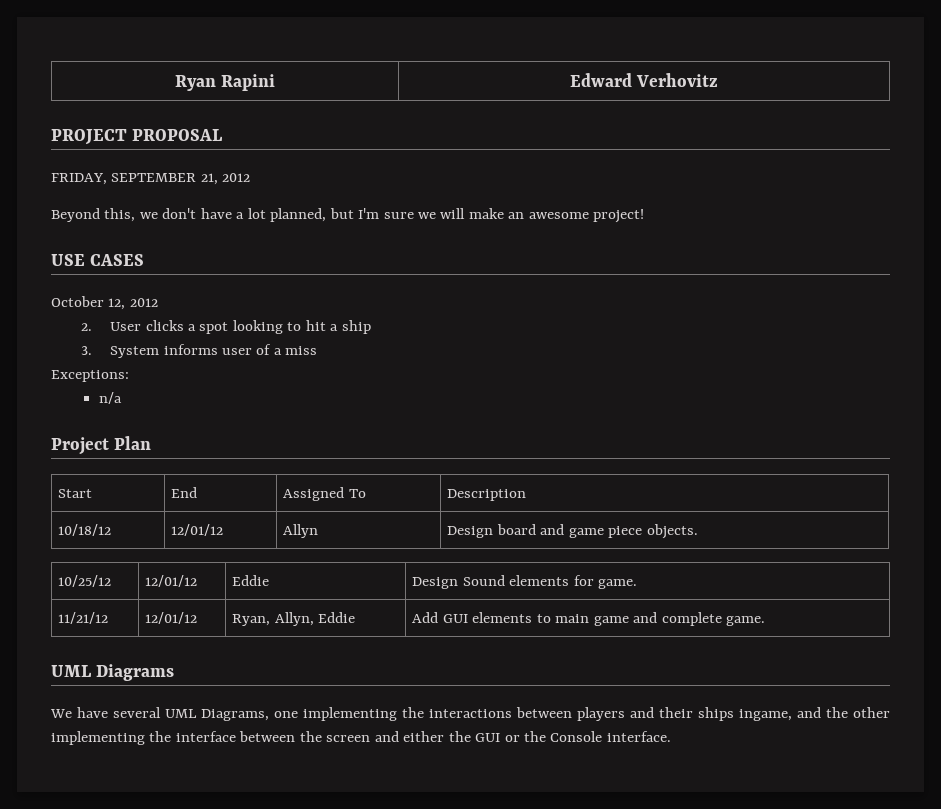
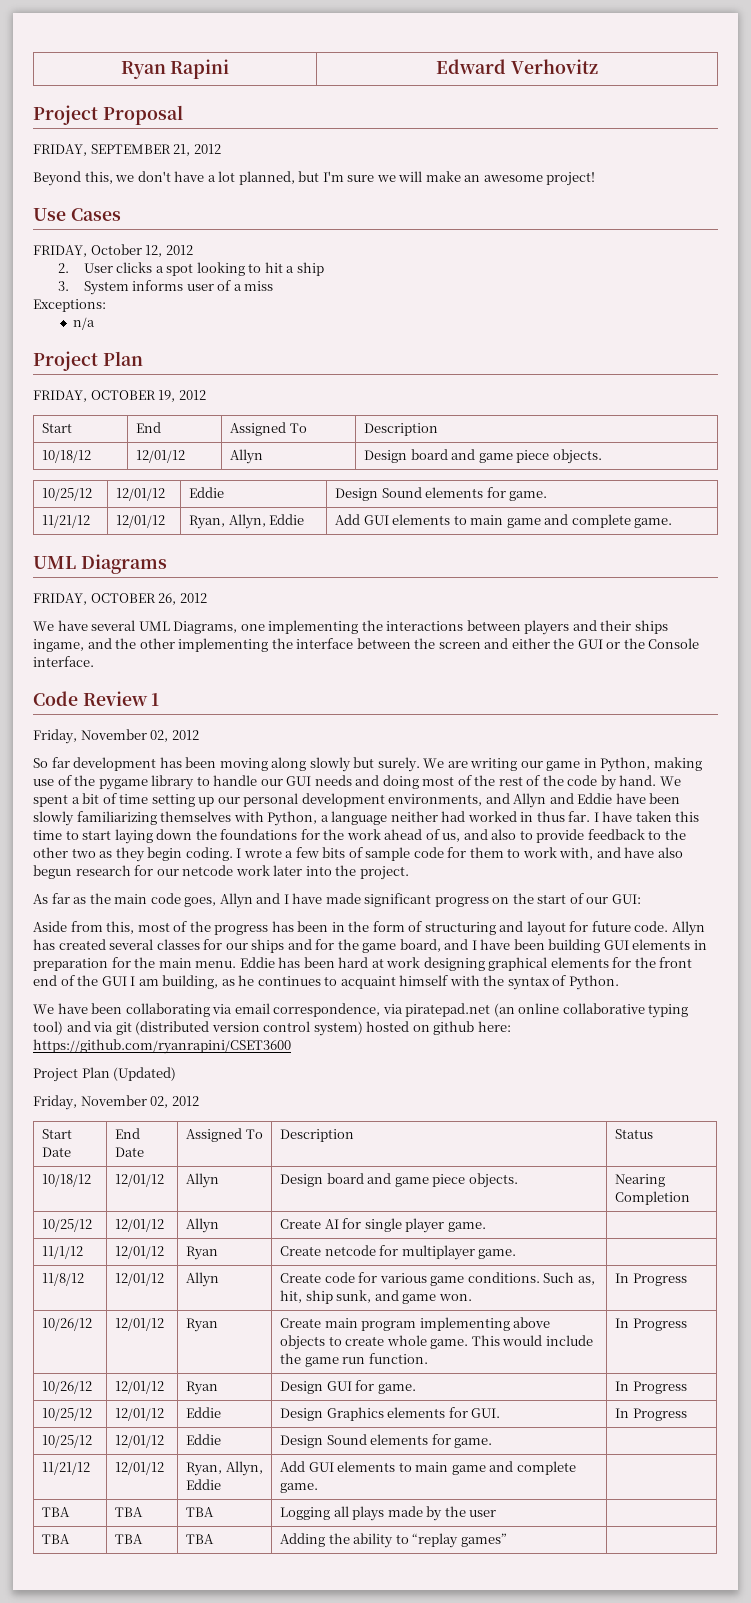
[51,129,223,145] PROJECT PROPOSAL -> [33,105,183,125] Project Proposal
[51,254,145,266] USE CASES // -> [33,208,121,221] [33,245,87,257] Use Cases // FRIDAY,
(152, 443) none -> [33,390,206,402] // FRIDAY, OCTOBER 19, 2012
(175, 672) none -> [33,593,207,605] // FRIDAY, OCTOBER 26, 2012
(671, 736) none -> [33,691,160,706] [33,729,199,744] [33,757,702,772] [33,775,681,790] [33,793,681,808] [33,811,700,826] [33,829,686,844] [33,847,683,862] [33,865,409,880] [33,893,641,908] [33,921,705,936] [33,939,707,953] [33,957,693,971] [33,975,619,990] [33,1003,689,1018] [33,1021,511,1036] [33,1039,291,1054] [33,1067,177,1082] [33,1095,199,1110] [42,1129,73,1139] [42,1147,72,1157] [115,1128,141,1139] [115,1147,145,1157] [186,1128,263,1142] [280,1129,355,1142] [615,1129,654,1139] [42,1174,92,1187] [115,1174,165,1187] [186,1173,220,1188] [280,1173,518,1188] [615,1174,666,1187] [615,1191,691,1205] [42,1219,93,1232] [115,1219,165,1232] [186,1218,220,1233] [280,1218,486,1233] [42,1246,84,1259] [115,1246,165,1259] [186,1246,219,1260] [280,1245,517,1260] [42,1273,85,1286] [115,1273,165,1286] [186,1272,220,1287] [280,1272,595,1286] [280,1290,472,1304] [615,1273,687,1286] [42,1318,93,1331] [115,1318,165,1331] [186,1318,219,1332] [280,1317,551,1331] [280,1335,593,1350] [280,1353,428,1367] [615,1318,687,1331] [42,1381,93,1394] [115,1381,165,1394] [186,1381,219,1395] [280,1380,416,1394] [615,1381,687,1394] [42,1408,93,1421] [115,1408,165,1421] [186,1407,222,1418] [280,1407,501,1421] [615,1408,687,1421] [42,1435,93,1448] [115,1435,165,1448] [186,1434,222,1445] [280,1434,493,1448] [42,1462,91,1475] [115,1462,165,1475] [186,1461,263,1476] [186,1479,222,1490] [280,1461,576,1475] [280,1483,319,1493] [42,1507,71,1517] [115,1507,144,1517] [186,1507,215,1517] [280,1506,497,1521] [42,1534,71,1544] [115,1534,144,1544] [186,1534,215,1544] [280,1533,507,1548] // Code Review 1 // Friday, November 02, 2012 // So far development has been moving along slowly but surely. We are writing our game in Python, making use of the pygame library to handle our GUI needs and doing most of the rest of the code by hand. We spent a bit of time setting up our personal development environments, and Allyn and Eddie have been slowly familiarizing themselves with Python, a language neither had worked in thus far. I have taken this time to start laying down the foundations for the work ahead of us, and also to provide feedback to the other two as they begin coding. I wrote a few bits of sample code for them to work with, and have also begun research for our netcode work later into the project. // As far as the main code goes, Allyn and I have made significant progress on the start of our GUI: // Aside from this, most of the progress has been in the form of structuring and layout for future code. Allyn has created several classes for our ships and for the game board, and I have been building GUI elements in preparation for the main menu. Eddie has been hard at work designing graphical elements for the front end of the GUI I am building, as he continues to acquaint himself with the syntax of Python. // We have been collaborating via email correspondence, via piratepad.net (an online collaborative typing tool) and via git (distributed version control system) hosted on github here: https://github.com/ryanrapini/CSET3600 // Project Plan (Updated) // Friday, November 02, 2012 // Start Date | End Date | Assigned To | Description | Status // 10/18/12 | 12/01/12 | Allyn | Design board and game piece objects. | Nearing Completion // 10/25/12 | 12/01/12 | Allyn | Create AI for single player game. | // 11/1/12 | 12/01/12 | Ryan | Create netcode for multiplayer game. | // 11/8/12 | 12/01/12 | Allyn | Create code for various game conditions. Such as, hit, ship sunk, and game won. | In Progress // 10/26/12 | 12/01/12 | Ryan | Create main program implementing above objects to create whole game. This would include the game run function. | In Progress // 10/26/12 | 12/01/12 | Ryan | Design GUI for game. | In Progress // 10/25/12 | 12/01/12 | Eddie | Design Graphics elements for GUI. | In Progress // 10/25/12 | 12/01/12 | Eddie | Design Sound elements for game. | // 11/21/12 | 12/01/12 | Ryan, Allyn, Eddie | Add GUI elements to main game and complete game. | // TBA | TBA | TBA | Logging all plays made by the user | // TBA | TBA | TBA | Adding the ability to “replay games” |

